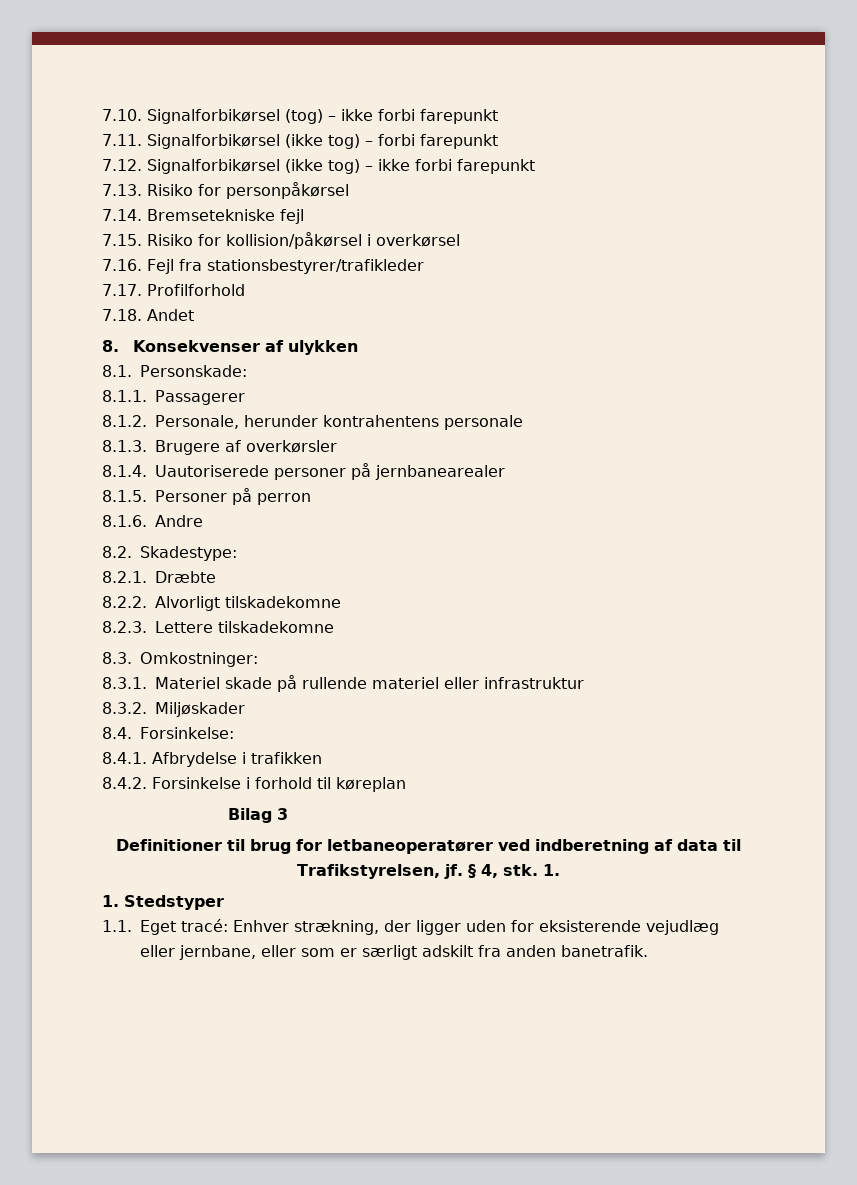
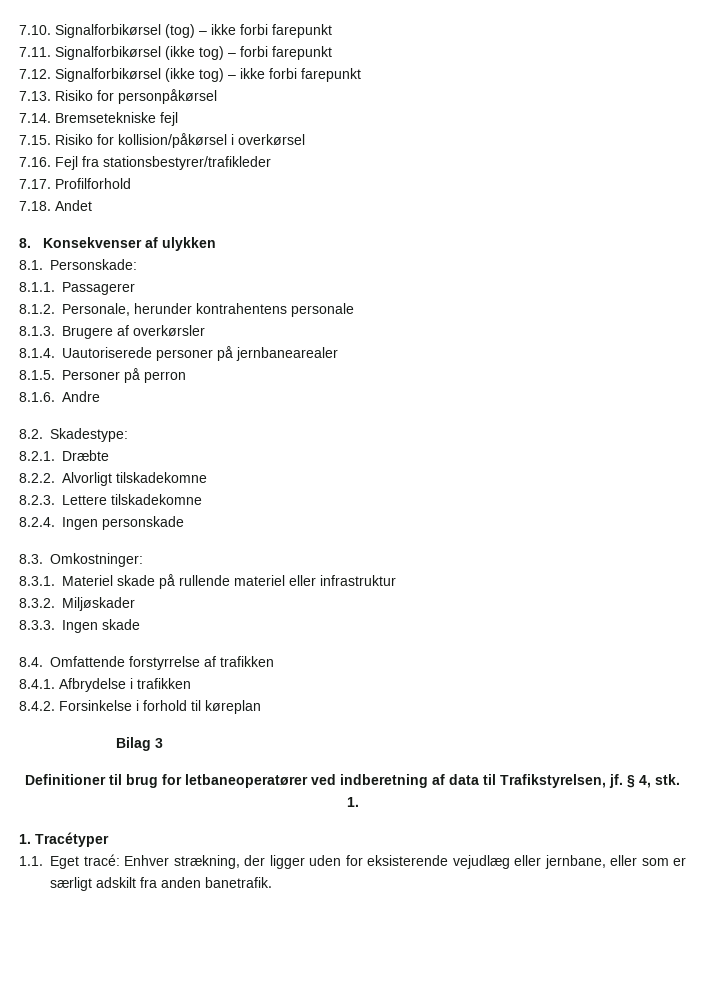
(334, 627) none -> [19,516,184,530] // 8.2.4. Ingen personskade
[102,727,234,739] 8.4. Forsinkelse: -> [19,619,140,633] [19,656,274,670] 8.3.3. Ingen skade // 8.4. Omfattende forstyrrelse af trafikken
[124,895,224,910] Stedstyper -> [35,832,109,847] Tracétyper

